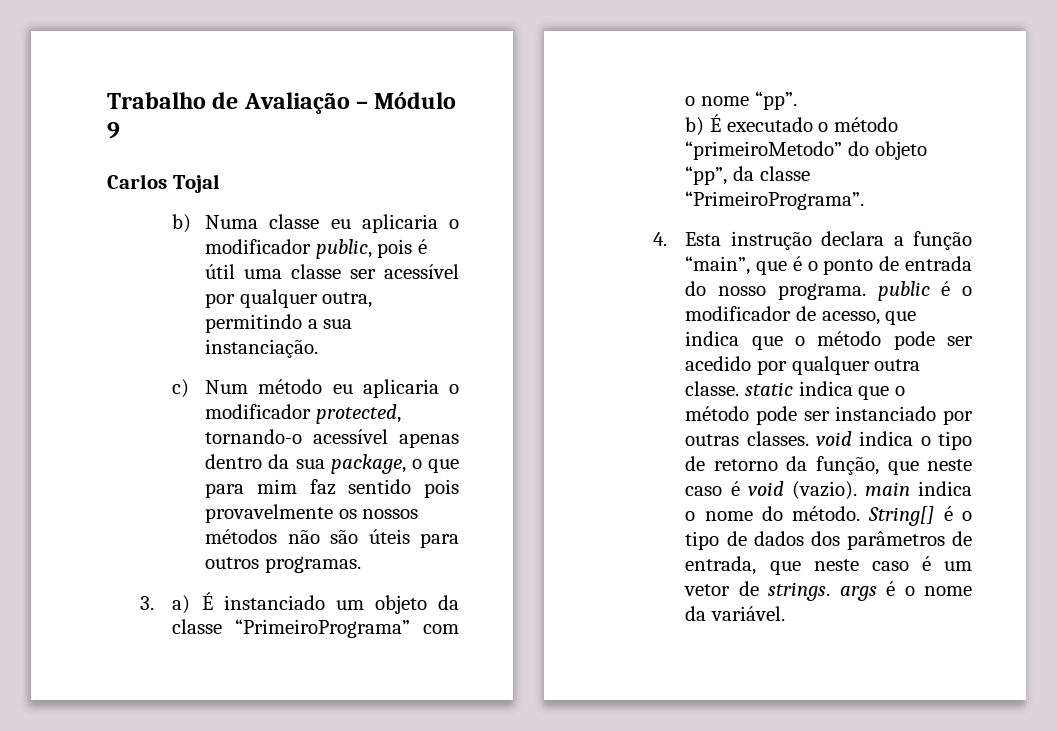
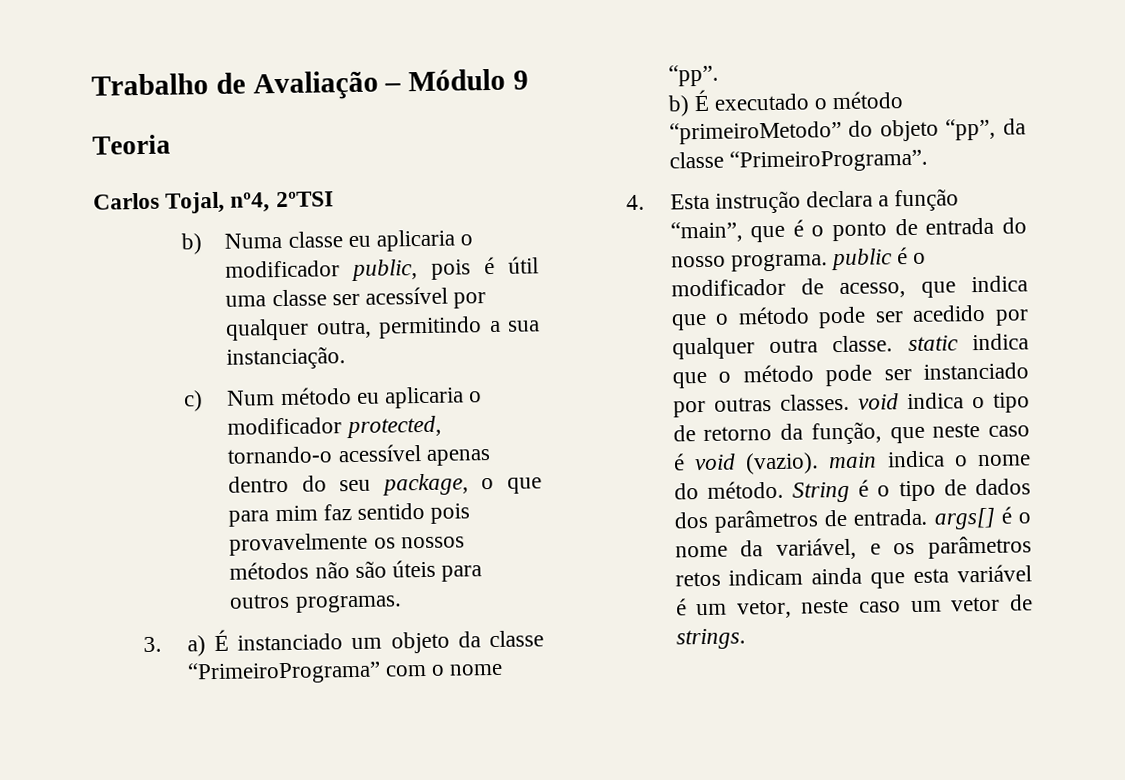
(120, 130) none -> [92,134,171,155] // Teoria
[172,174,220,193] Tojal -> [165,191,334,214] Tojal, nº4, 2ºTSI
[268,454,325,469] da sua -> [301,475,372,492] do seu
[868,506,935,526] String[] -> [791,481,850,503] String
[685,556,931,575] entrada, que neste caso é -> [852,506,1031,530] [674,535,1032,560] [674,564,1032,589] [674,598,902,619] entrada. args[] é o nome da variável, e os parâmetros retos indicam ainda que esta variável é um vetor, neste caso
[839,581,972,601] [685,606,785,621] args é o nome da variável. -> (746, 639) none

